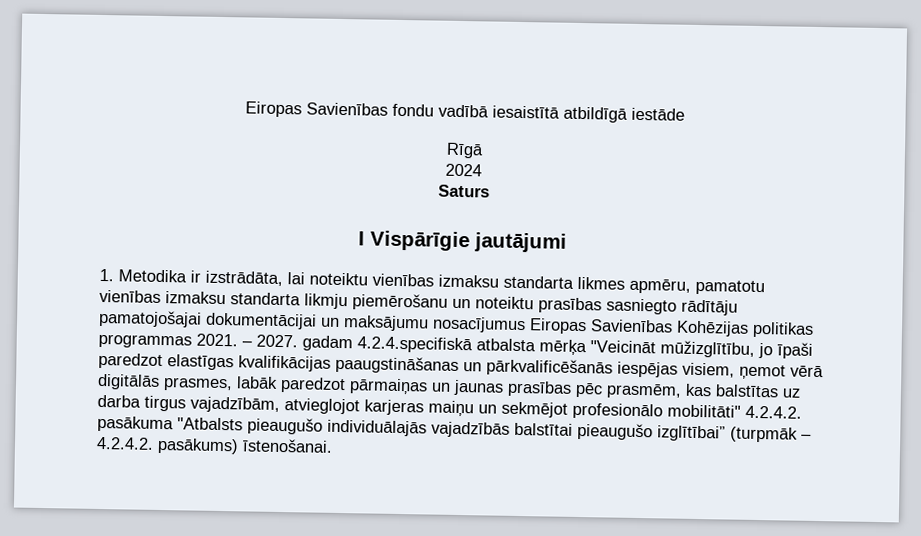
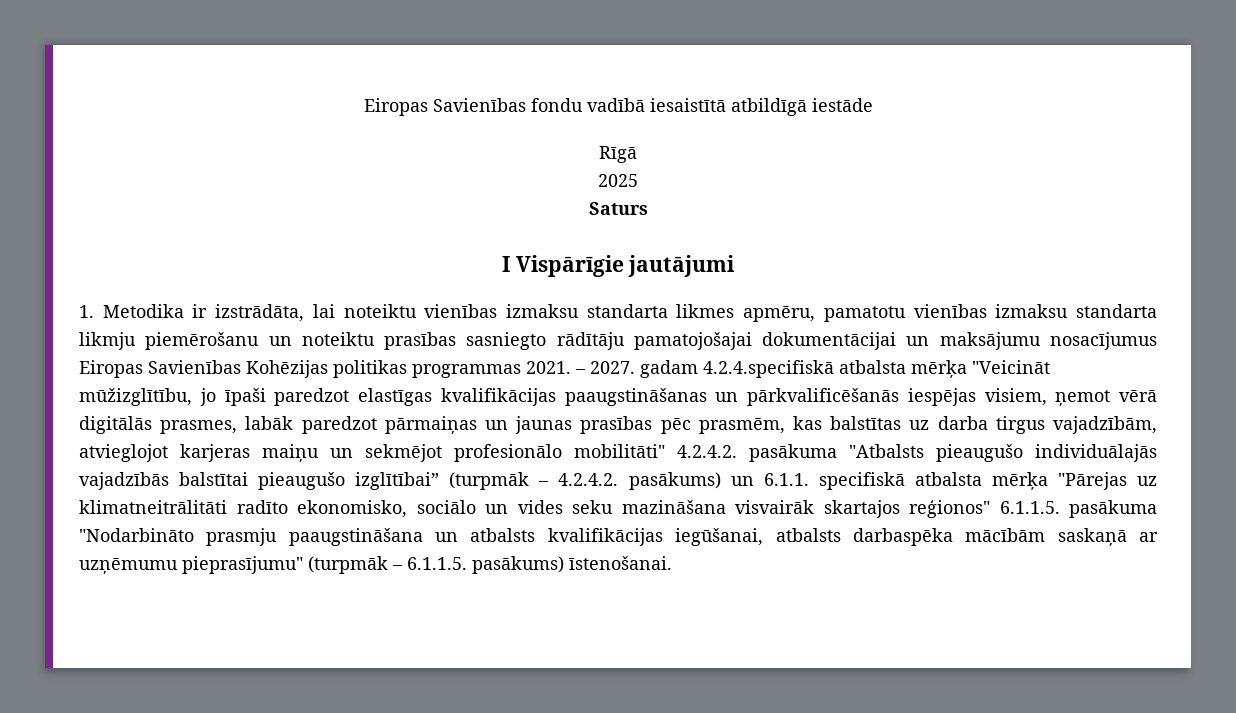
[445,163,482,177] 2024 -> [598,174,638,187] 2025
(239, 446) none -> [730,472,1157,490] [79,500,1157,518] [79,528,1158,546] [79,556,564,574] un 6.1.1. specifiskā atbalsta mērķa "Pārejas uz klimatneitrālitāti radīto ekonomisko, sociālo un vides seku mazināšana visvairāk skartajos reģionos" 6.1.1.5. pasākuma "Nodarbināto prasmju paaugstināšana un atbalsts kvalifikācijas iegūšanai, atbalsts darbaspēka mācībām saskaņā ar uzņēmumu pieprasījumu" (turpmāk – 6.1.1.5. pasākums)

